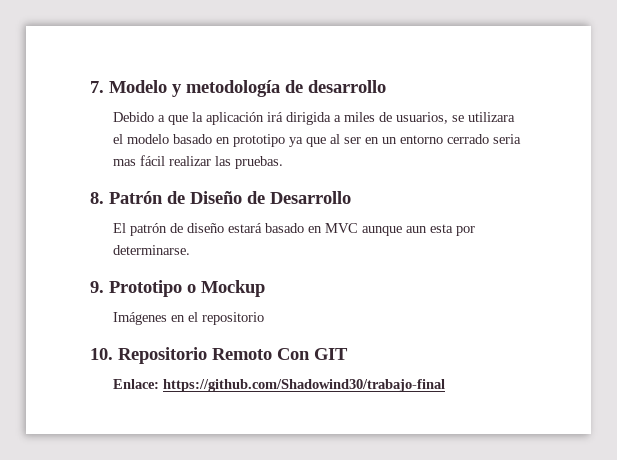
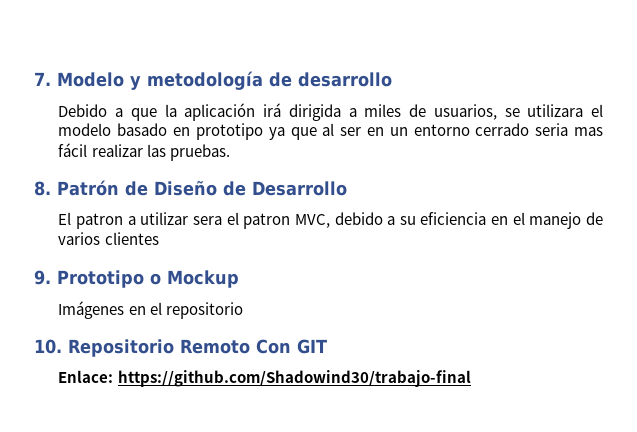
[129,223,475,236] [112,245,190,255] patrón de diseño estará basado en MVC aunque aun esta por determinarse. -> [76,212,604,229] [58,232,159,245] patron a utilizar sera el patron MVC, debido a su eficiencia en el manejo de varios clientes

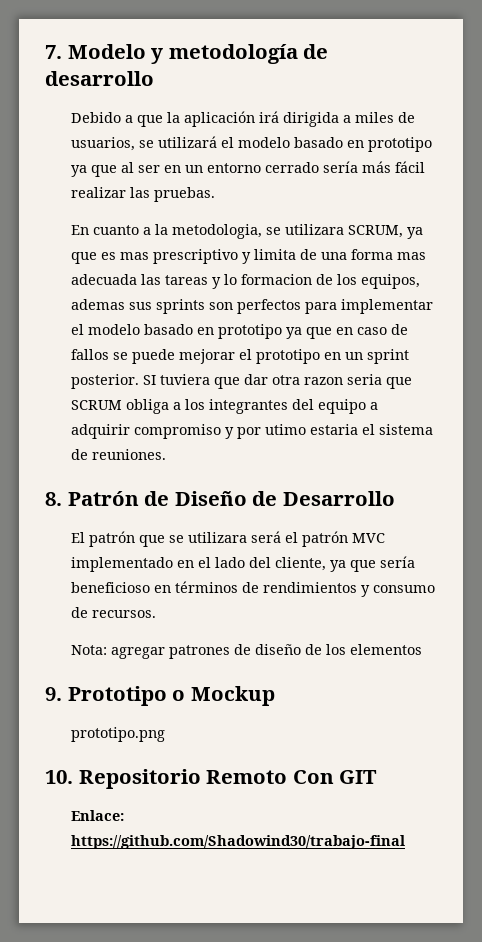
[527,104,584,117] utilizara -> [158,136,218,148] utilizará
[535,123,603,136] seria mas -> [323,161,392,173] sería más
(230, 152) none -> [71,224,424,239] [71,249,427,264] [71,274,421,289] [71,299,434,314] [71,324,409,339] [71,349,410,364] [71,374,413,389] [71,399,379,414] [71,424,434,439] [71,449,167,460] // En cuanto a la metodologia, se utilizara SCRUM, ya que es mas prescriptivo y limita de una forma mas adecuada las tareas y lo formacion de los equipos, ademas sus sprints son perfectos para implementar el modelo basado en prototipo ya que en caso de fallos se puede mejorar el prototipo en un sprint posterior. SI tuviera que dar otra razon seria que SCRUM obliga a los integrantes del equipo a adquirir compromiso y por utimo estaria el sistema de reuniones.
[76,212,604,229] [58,232,159,245] patron a utilizar sera el patron MVC, debido a su eficiencia en el manejo de varios clientes -> [89,531,386,547] [71,556,416,572] [71,581,436,597] [71,607,157,618] [71,644,423,659] patrón que se utilizara será el patrón MVC implementado en el lado del cliente, ya que sería beneficioso en términos de rendimientos y consumo de recursos. // Nota: agregar patrones de diseño de los elementos
[58,301,243,319] Imágenes en el repositorio -> [71,727,166,742] prototipo.png

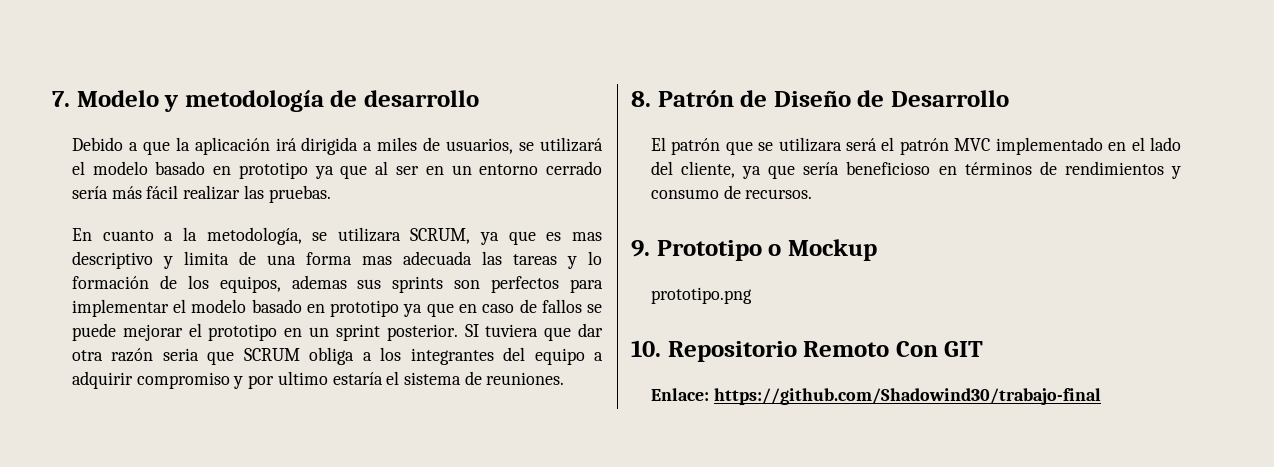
[172,224,263,239] metodologia, -> [206,227,302,245] metodología,
[153,249,239,264] prescriptivo -> [71,251,153,269] descriptivo
[241,274,313,285] formacion -> [71,276,149,289] formación
[304,377,344,385] razon -> [111,348,154,362] razón
[265,424,359,435] utimo estaria -> [277,371,383,385] ultimo estaría
[71,644,423,659] // Nota: agregar patrones de diseño de los elementos -> (813, 194) none

